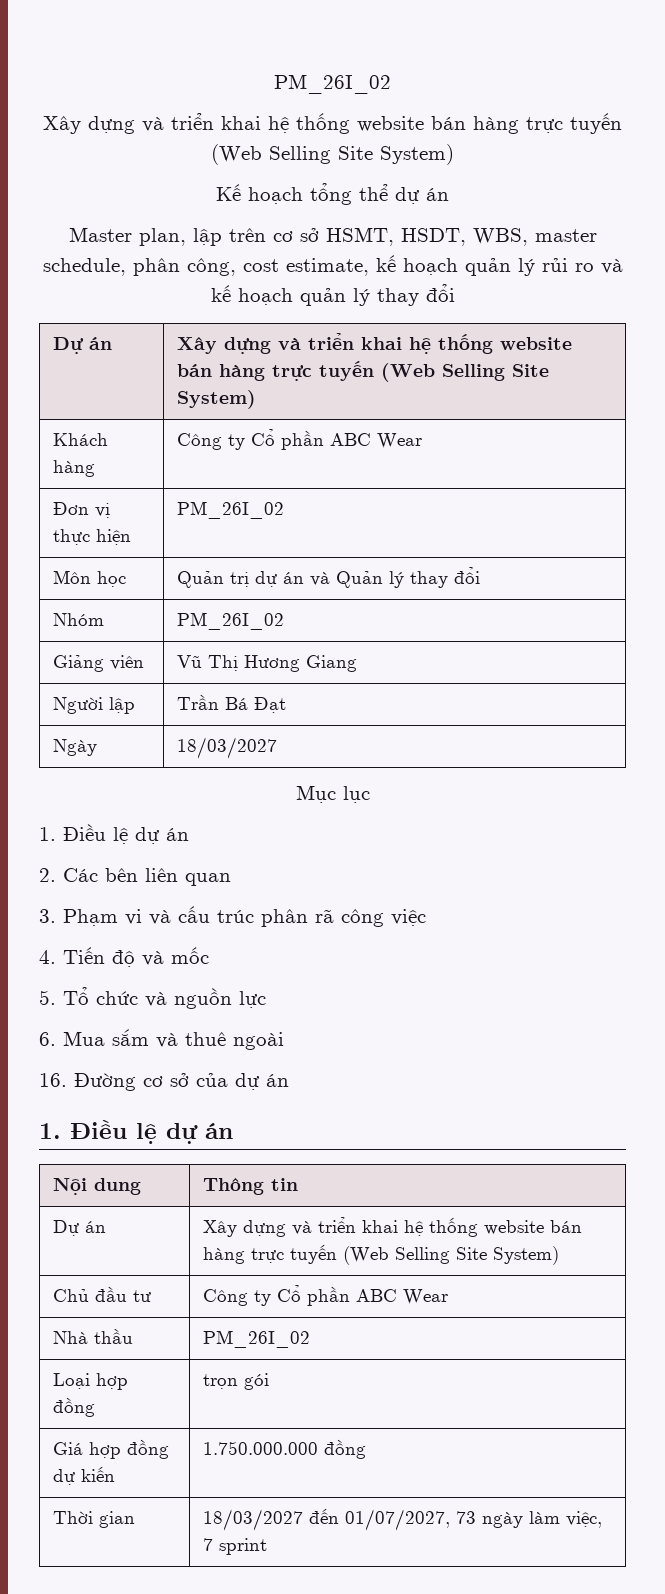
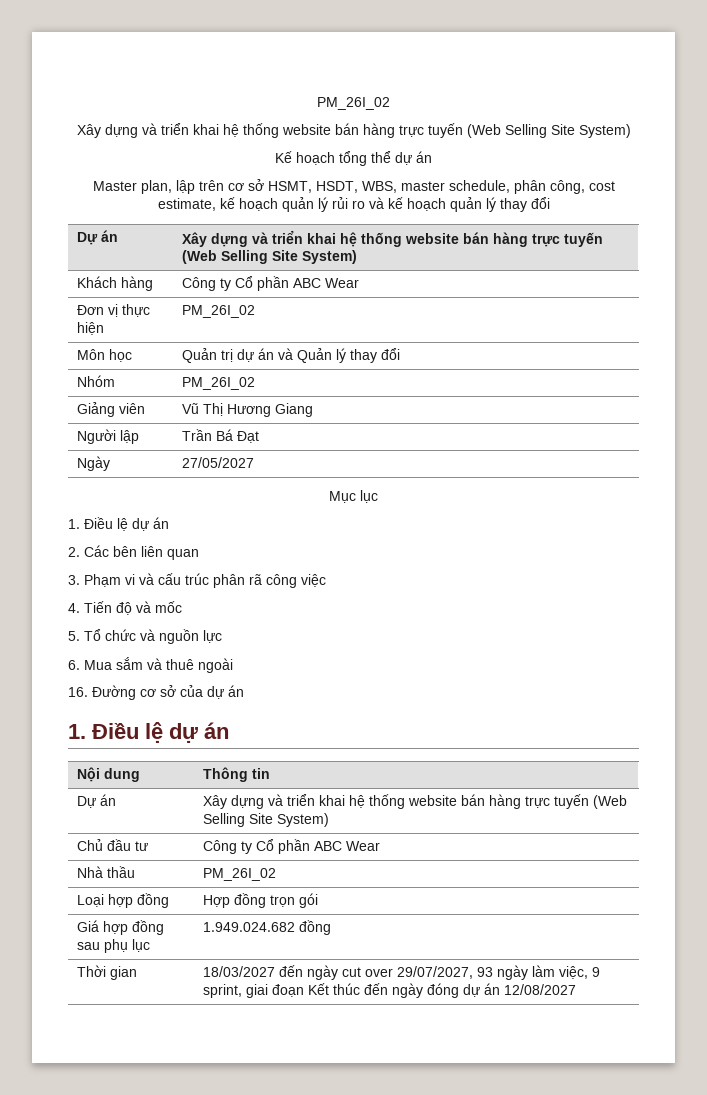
[177,737,278,759] 18/03/2027 -> [182,457,255,468] 27/05/2027
(96, 1407) none -> [203,893,267,908] Hợp đồng
[53,1466,116,1485] [203,1441,319,1455] dự kiến | 1.750.000.000 -> [77,939,151,953] [203,922,296,932] sau phụ lục | 1.949.024.682
[345,1509,603,1531] [203,1538,268,1555] 01/07/2027, 73 ngày làm việc, 7 sprint -> [307,965,601,980] [203,983,577,998] ngày cut over 29/07/2027, 93 ngày làm việc, 9 sprint, giai đoạn Kết thúc đến ngày đóng dự án 12/08/2027

